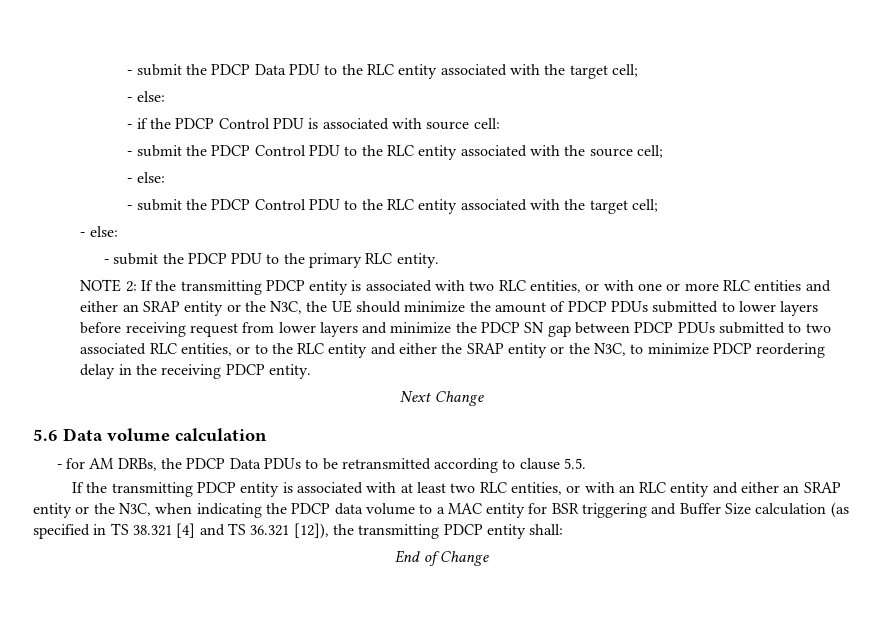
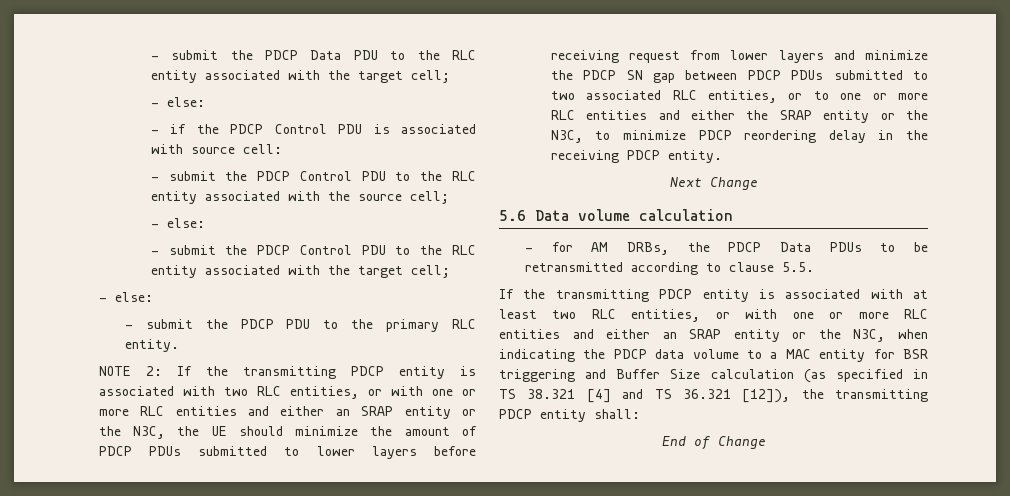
[271,343,368,358] the RLC entity -> [840,93,929,100] [550,110,648,120] one or more RLC entities
[618,482,710,497] an RLC entity -> [792,309,929,319] [499,329,560,339] one or more RLC entities

